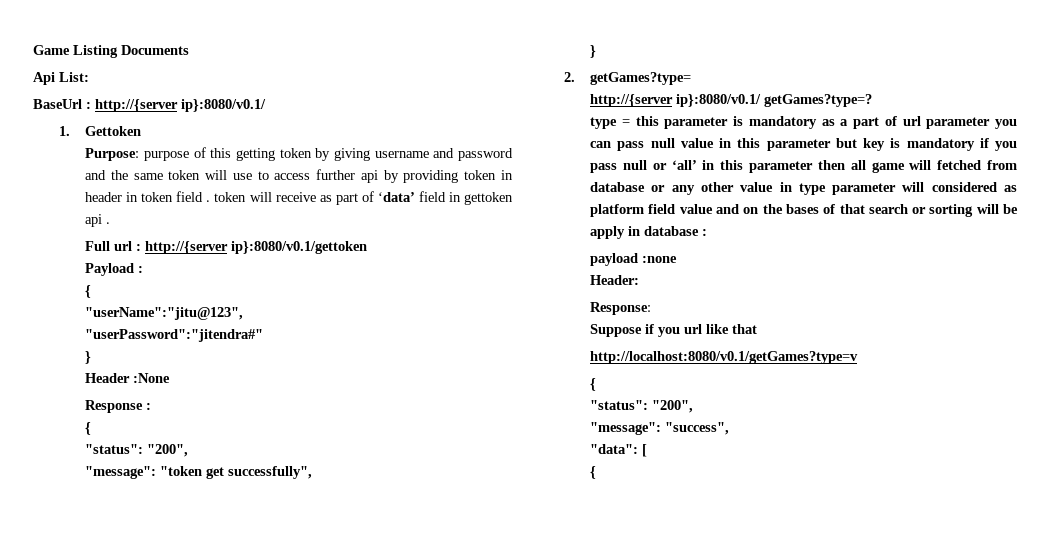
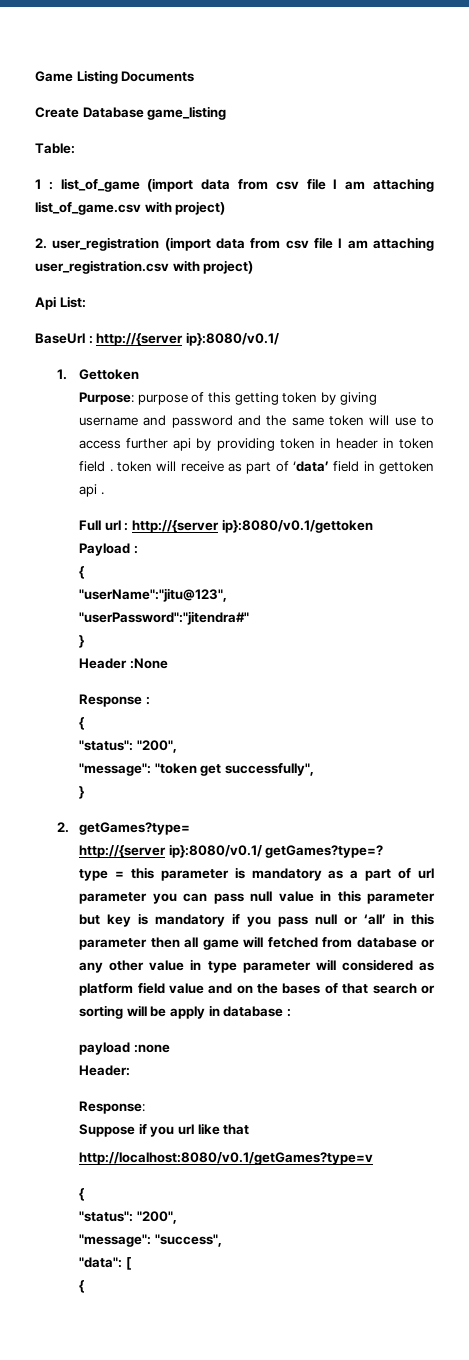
(189, 50) none -> [35,106,227,120] [35,143,75,154] [35,178,435,192] [35,201,226,215] [35,237,434,251] [35,260,254,274] // Create Database game_listing // Table: // 1 : list_of_game (import data from csv file I am attaching list_of_game.csv with project) // 2. user_registration (import data from csv file I am attaching user_registration.csv with project)

